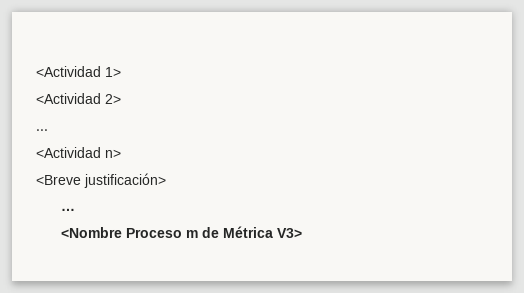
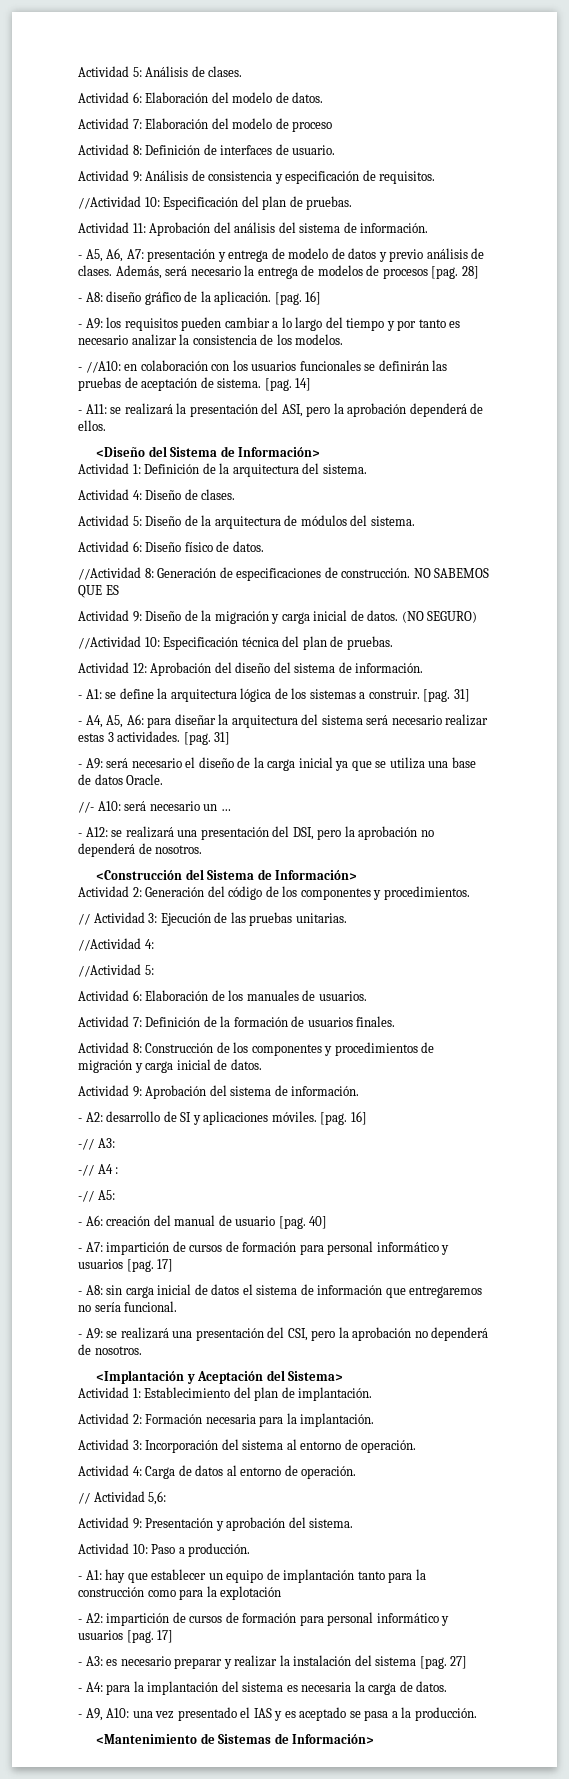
[36,66,121,77] [36,93,121,104] [36,129,48,131] [36,147,121,158] [36,173,166,188] [60,208,75,211] [60,226,302,238] <Actividad 1> // <Actividad 2> // ... // <Actividad n> // <Breve justificación> // … // <Nombre Proceso m de Métrica V3> -> [78,66,243,77] [78,92,324,103] [78,118,333,132] [78,144,336,155] [78,170,436,184] [78,196,353,210] [78,222,429,236] [78,248,485,262] [78,265,479,279] [78,291,322,305] [78,317,461,331] [78,334,344,346] [78,360,448,373] [78,377,312,391] [78,403,484,417] [78,420,106,431] [96,446,321,457] [78,463,367,477] [78,489,236,500] [78,515,415,529] [78,541,264,552] [78,567,490,581] [78,585,119,598] [78,610,478,624] [78,636,393,650] [78,662,424,676] [78,688,470,702] [78,714,489,728] [78,731,231,745] [78,757,476,771] [78,774,164,785] [78,801,231,813] [78,826,434,840] [78,843,203,857] [96,869,358,880] [78,886,470,900] [78,912,347,926] [78,938,154,951] [78,964,154,977] [78,990,367,1001] [78,1016,396,1027] [78,1042,435,1056] [78,1059,262,1073] [78,1085,360,1099] [78,1111,367,1125] [78,1138,115,1150] [78,1164,119,1176] [78,1190,115,1202] [78,1215,328,1229] [78,1241,450,1255] [78,1259,174,1272] [78,1284,483,1298] [78,1301,178,1312] [78,1327,489,1341] [78,1344,142,1355] [96,1370,344,1384] [78,1387,373,1401] [78,1413,375,1427] [78,1439,417,1453] [78,1465,357,1479] [78,1491,167,1505] [78,1517,354,1531] [78,1543,251,1557] [78,1569,426,1583] [78,1586,282,1600] [78,1612,450,1626] [78,1630,174,1643] [78,1655,468,1669] [78,1681,448,1695] [78,1707,477,1721] [96,1733,375,1744] Actividad 5: Análisis de clases. // Actividad 6: Elaboración del modelo de datos. // Actividad 7: Elaboración del modelo de proceso // Actividad 8: Definición de interfaces de usuario. // Actividad 9: Análisis de consistencia y especificación de requisitos. // //Actividad 10: Especificación del plan de pruebas. // Actividad 11: Aprobación del análisis del sistema de información. // - A5, A6, A7: presentación y entrega de modelo de datos y previo análisis de clases. Además, será necesario la entrega de modelos de procesos [pag. 28] // - A8: diseño gráfico de la aplicación. [pag. 16] // - A9: los requisitos pueden cambiar a lo largo del tiempo y por tanto es necesario analizar la consistencia de los modelos. // - //A10: en colaboración con los usuarios funcionales se definirán las pruebas de aceptación de sistema. [pag. 14] // - A11: se realizará la presentación del ASI, pero la aprobación dependerá de ellos. // <Diseño del Sistema de Información> // Actividad 1: Definición de la arquitectura del sistema. // Actividad 4: Diseño de clases. // Actividad 5: Diseño de la arquitectura de módulos del sistema. // Actividad 6: Diseño físico de datos. // //Actividad 8: Generación de especificaciones de construcción. NO SABEMOS QUE ES // Actividad 9: Diseño de la migración y carga inicial de datos. (NO SEGURO) // //Actividad 10: Especificación técnica del plan de pruebas. // Actividad 12: Aprobación del diseño del sistema de información. // - A1: se define la arquitectura lógica de los sistemas a construir. [pag. 31] // - A4, A5, A6: para diseñar la arquitectura del sistema será necesario realizar estas 3 actividades. [pag. 31] // - A9: será necesario el diseño de la carga inicial ya que se utiliza una base de datos Oracle. // //- A10: será necesario un … // - A12: se realizará una presentación del DSI, pero la aprobación no dependerá de nosotros. // <Construcción del Sistema de Información> // Actividad 2: Generación del código de los componentes y procedimientos. // // Actividad 3: Ejecución de las pruebas unitarias. // //Actividad 4: // //Actividad 5: // Actividad 6: Elaboración de los manuales de usuarios. // Actividad 7: Definición de la formación de usuarios finales. // Actividad 8: Construcción de los componentes y procedimientos de migración y carga inicial de datos. // Actividad 9: Aprobación del sistema de información. // - A2: desarrollo de SI y aplicaciones móviles. [pag. 16] // -// A3: // -// A4 : // -// A5: // - A6: creación del manual de usuario [pag. 40] // - A7: impartición de cursos de formación para personal informático y usuarios [pag. 17] // - A8: sin carga inicial de datos el sistema de información que entregaremos no sería funcional. // - A9: se realizará una presentación del CSI, pero la aprobación no dependerá de nosotros. // <Implantación y Aceptación del Sistema> // Actividad 1: Establecimiento del plan de implantación. // Actividad 2: Formación necesaria para la implantación. // Actividad 3: Incorporación del sistema al entorno de operación. // Actividad 4: Carga de datos al entorno de operación. // // Actividad 5,6: // Actividad 9: Presentación y aprobación del sistema. // Actividad 10: Paso a producción. // - A1: hay que establecer un equipo de implantación tanto para la construcción como para la explotación // - A2: impartición de cursos de formación para personal informático y usuarios [pag. 17] // - A3: es necesario preparar y realizar la instalación del sistema [pag. 27] // - A4: para la implantación del sistema es necesaria la carga de datos. // - A9, A10: una vez presentado el IAS y es aceptado se pasa a la producción. // <Mantenimiento de Sistemas de Información>

